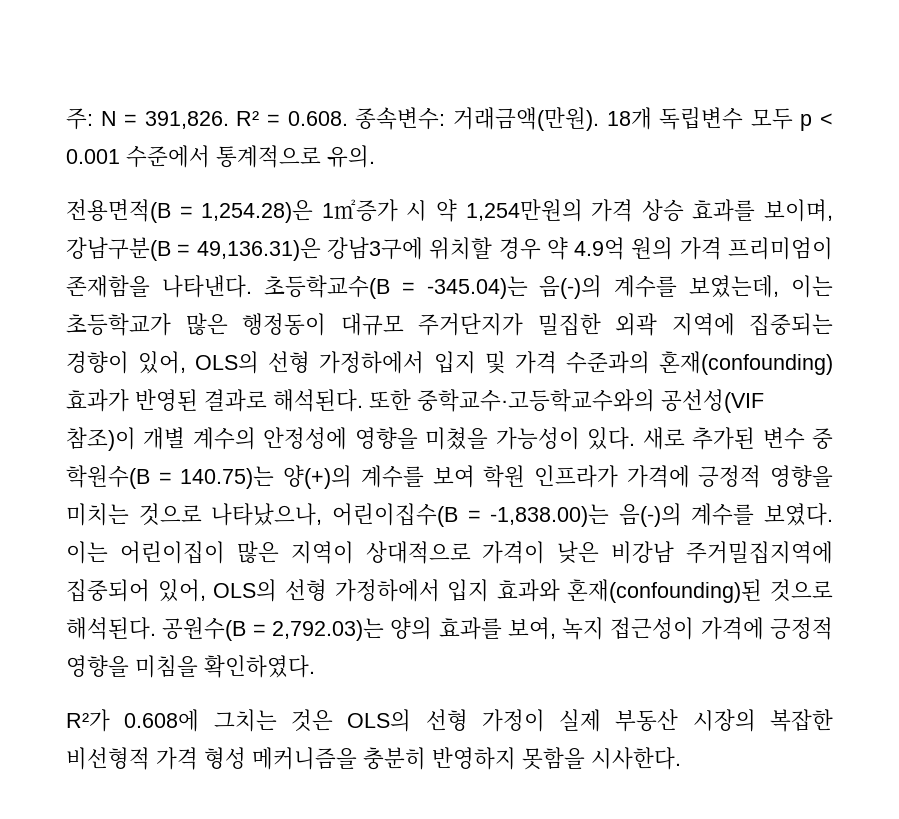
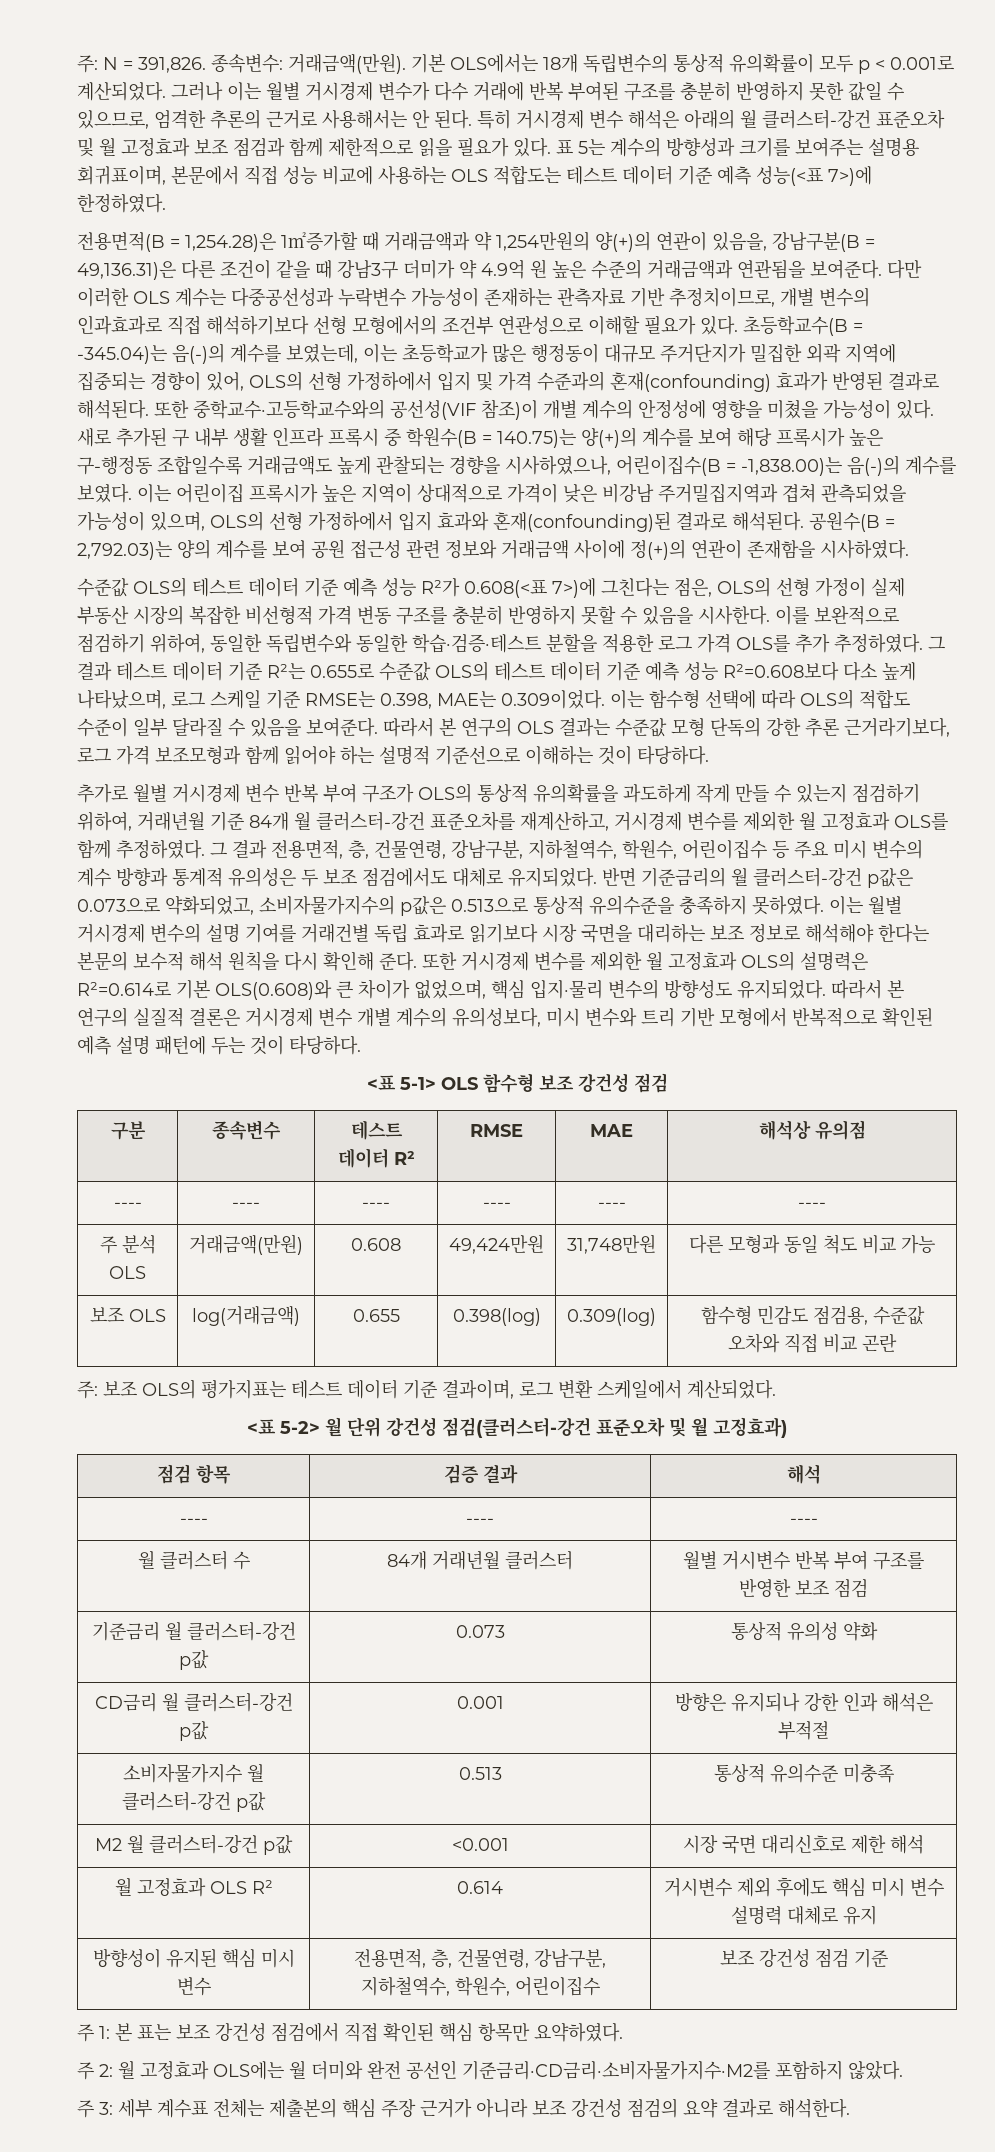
[236,107,834,131] [66,145,375,168] R² = 0.608. 종속변수: 거래금액(만원). 18개 독립변수 모두 p < 0.001 수준에서 통계적으로 유의. -> [211,53,954,74] [77,81,904,101] [77,109,945,129] [77,137,919,157] [77,165,872,186] [77,193,166,213] 종속변수: 거래금액(만원). 기본 OLS에서는 18개 독립변수의 통상적 유의확률이 모두 p < 0.001로 계산되었다. 그러나 이는 월별 거시경제 변수가 다수 거래에 반복 부여된 구조를 충분히 반영하지 못한 값일 수 있으므로, 엄격한 추론의 근거로 사용해서는 안 된다. 특히 거시경제 변수 해석은 아래의 월 클러스터-강건 표준오차 및 월 고정효과 보조 점검과 함께 제한적으로 읽을 필요가 있다. 표 5는 계수의 방향성과 크기를 보여주는 설명용 회귀표이며, 본문에서 직접 성능 비교에 사용하는 OLS 적합도는 테스트 데이터 기준 예측 성능(<표 7>)에 한정하였다.
[355,199,834,222] [66,237,833,261] [66,275,252,298] 증가 시 약 1,254만원의 가격 상승 효과를 보이며, 강남구분(B = 49,136.31)은 강남3구에 위치할 경우 약 4.9억 원의 가격 프리미엄이 존재함을 나타낸다. -> [306,231,875,252] [77,259,922,280] [77,287,870,307] [77,315,738,335] 증가할 때 거래금액과 약 1,254만원의 양(+)의 연관이 있음을, 강남구분(B = 49,136.31)은 다른 조건이 같을 때 강남3구 더미가 약 4.9억 원 높은 수준의 거래금액과 연관됨을 보여준다. 다만 이러한 OLS 계수는 다중공선성과 누락변수 가능성이 존재하는 관측자료 기반 추정치이므로, 개별 변수의 인과효과로 직접 해석하기보다 선형 모형에서의 조건부 연관성으로 이해할 필요가 있다.
[762,427,805,450] 변수 -> [172,427,379,447] 구 내부 생활 인프라 프록시
[483,465,834,488] [66,503,323,526] 학원 인프라가 가격에 긍정적 영향을 미치는 것으로 나타났으나, -> [737,428,883,447] [77,455,611,475] 해당 프록시가 높은 구-행정동 조합일수록 거래금액도 높게 관찰되는 경향을 시사하였으나,
[119,541,279,564] 어린이집이 많은 -> [176,484,356,503] 어린이집 프록시가 높은
[686,541,833,564] [66,579,206,602] 주거밀집지역에 집중되어 있어, -> [658,483,906,503] [77,512,205,531] 주거밀집지역과 겹쳐 관측되었을 가능성이 있으며,
[770,579,833,602] 것으로 -> [676,512,727,531] 결과로
[438,617,833,640] [66,655,315,678] [66,709,333,732] 효과를 보여, 녹지 접근성이 가격에 긍정적 영향을 미침을 확인하였다. // R²가 0.608에 그치는 것은 -> [216,539,909,560] [77,577,712,598] 계수를 보여 공원 접근성 관련 정보와 거래금액 사이에 정(+)의 연관이 존재함을 시사하였다. // 수준값 OLS의 테스트 데이터 기준 예측 성능 R²가 0.608(<표 7>)에 그친다는 점은,
[204,747,681,770] 형성 메커니즘을 충분히 반영하지 못함을 시사한다. -> [357,605,899,625] [77,633,945,653] [77,661,916,681] [77,689,910,709] [77,717,950,737] [77,745,709,765] [77,783,920,803] [77,811,948,831] [77,839,923,859] [77,867,913,888] [77,895,902,916] [77,923,929,943] [77,951,868,971] [77,979,904,1000] [77,1007,933,1027] [77,1035,361,1055] [366,1073,668,1093] [110,1121,146,1140] [212,1120,281,1140] [350,1120,403,1140] [337,1148,415,1168] [470,1124,523,1137] [590,1124,633,1137] [758,1120,866,1140] [113,1202,142,1208] [232,1202,260,1208] [362,1202,390,1208] [482,1202,511,1208] [597,1202,626,1208] [798,1202,826,1208] [99,1235,156,1254] [109,1266,146,1279] [189,1234,303,1255] [351,1238,401,1251] [449,1234,544,1254] [567,1234,656,1254] [689,1234,935,1254] [89,1307,166,1322] [192,1305,300,1326] [352,1309,400,1322] [452,1308,541,1326] [567,1308,656,1326] [700,1306,925,1325] [728,1333,897,1353] [77,1379,776,1399] [247,1417,787,1438] [157,1464,231,1484] [443,1464,518,1484] [786,1464,821,1484] [179,1518,208,1524] [466,1518,494,1524] [789,1518,818,1524] [137,1550,250,1570] [387,1550,573,1570] [683,1551,924,1570] [739,1579,868,1598] [91,1621,296,1641] [179,1650,209,1670] [455,1625,505,1638] [730,1621,878,1641] [94,1692,293,1712] [179,1721,209,1741] [456,1696,504,1709] [674,1692,933,1712] [778,1721,829,1740] [123,1763,264,1783] [122,1791,266,1812] [458,1767,502,1780] [713,1763,894,1783] [95,1834,293,1855] [451,1838,509,1851] [683,1835,924,1854] [114,1878,273,1897] [457,1881,503,1894] [663,1877,944,1897] [730,1905,877,1925] [92,1948,295,1968] [176,1977,211,1996] [354,1948,606,1968] [360,1976,600,1996] [719,1948,888,1968] [77,2022,623,2042] [77,2060,903,2080] [77,2098,850,2118] 변동 구조를 충분히 반영하지 못할 수 있음을 시사한다. 이를 보완적으로 점검하기 위하여, 동일한 독립변수와 동일한 학습·검증·테스트 분할을 적용한 로그 가격 OLS를 추가 추정하였다. 그 결과 테스트 데이터 기준 R²는 0.655로 수준값 OLS의 테스트 데이터 기준 예측 성능 R²=0.608보다 다소 높게 나타났으며, 로그 스케일 기준 RMSE는 0.398, MAE는 0.309이었다. 이는 함수형 선택에 따라 OLS의 적합도 수준이 일부 달라질 수 있음을 보여준다. 따라서 본 연구의 OLS 결과는 수준값 모형 단독의 강한 추론 근거라기보다, 로그 가격 보조모형과 함께 읽어야 하는 설명적 기준선으로 이해하는 것이 타당하다. // 추가로 월별 거시경제 변수 반복 부여 구조가 OLS의 통상적 유의확률을 과도하게 작게 만들 수 있는지 점검하기 위하여, 거래년월 기준 84개 월 클러스터-강건 표준오차를 재계산하고, 거시경제 변수를 제외한 월 고정효과 OLS를 함께 추정하였다. 그 결과 전용면적, 층, 건물연령, 강남구분, 지하철역수, 학원수, 어린이집수 등 주요 미시 변수의 계수 방향과 통계적 유의성은 두 보조 점검에서도 대체로 유지되었다. 반면 기준금리의 월 클러스터-강건 p값은 0.073으로 약화되었고, 소비자물가지수의 p값은 0.513으로 통상적 유의수준을 충족하지 못하였다. 이는 월별 거시경제 변수의 설명 기여를 거래건별 독립 효과로 읽기보다 시장 국면을 대리하는 보조 정보로 해석해야 한다는 본문의 보수적 해석 원칙을 다시 확인해 준다. 또한 거시경제 변수를 제외한 월 고정효과 OLS의 설명력은 R²=0.614로 기본 OLS(0.608)와 큰 차이가 없었으며, 핵심 입지·물리 변수의 방향성도 유지되었다. 따라서 본 연구의 실질적 결론은 거시경제 변수 개별 계수의 유의성보다, 미시 변수와 트리 기반 모형에서 반복적으로 확인된 예측 설명 패턴에 두는 것이 타당하다. // <표 5-1> OLS 함수형 보조 강건성 점검 // 구분 | 종속변수 | 테스트 데이터 R² | RMSE | MAE | 해석상 유의점 // ---- | ---- | ---- | ---- | ---- | ---- // 주 분석 OLS | 거래금액(만원) | 0.608 | 49,424만원 | 31,748만원 | 다른 모형과 동일 척도 비교 가능 // 보조 OLS | log(거래금액) | 0.655 | 0.398(log) | 0.309(log) | 함수형 민감도 점검용, 수준값 오차와 직접 비교 곤란 // 주: 보조 OLS의 평가지표는 테스트 데이터 기준 결과이며, 로그 변환 스케일에서 계산되었다. // <표 5-2> 월 단위 강건성 점검(클러스터-강건 표준오차 및 월 고정효과) // 점검 항목 | 검증 결과 | 해석 // ---- | ---- | ---- // 월 클러스터 수 | 84개 거래년월 클러스터 | 월별 거시변수 반복 부여 구조를 반영한 보조 점검 // 기준금리 월 클러스터-강건 p값 | 0.073 | 통상적 유의성 약화 // CD금리 월 클러스터-강건 p값 | 0.001 | 방향은 유지되나 강한 인과 해석은 부적절 // 소비자물가지수 월 클러스터-강건 p값 | 0.513 | 통상적 유의수준 미충족 // M2 월 클러스터-강건 p값 | <0.001 | 시장 국면 대리신호로 제한 해석 // 월 고정효과 OLS R² | 0.614 | 거시변수 제외 후에도 핵심 미시 변수 설명력 대체로 유지 // 방향성이 유지된 핵심 미시 변수 | 전용면적, 층, 건물연령, 강남구분, 지하철역수, 학원수, 어린이집수 | 보조 강건성 점검 기준 // 주 1: 본 표는 보조 강건성 점검에서 직접 확인된 핵심 항목만 요약하였다. // 주 2: 월 고정효과 OLS에는 월 더미와 완전 공선인 기준금리·CD금리·소비자물가지수·M2를 포함하지 않았다. // 주 3: 세부 계수표 전체는 제출본의 핵심 주장 근거가 아니라 보조 강건성 점검의 요약 결과로 해석한다.

